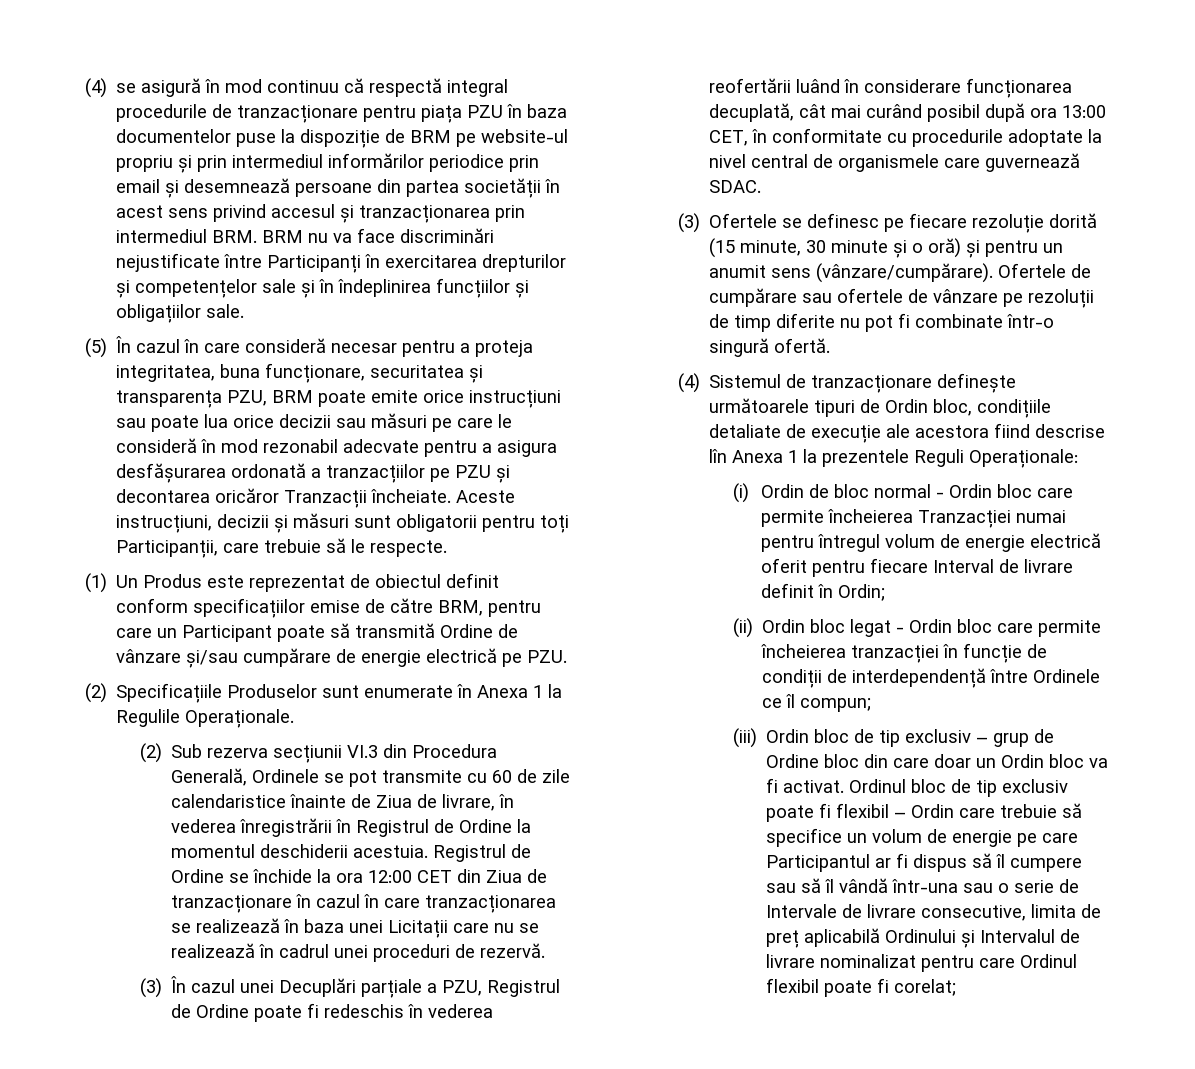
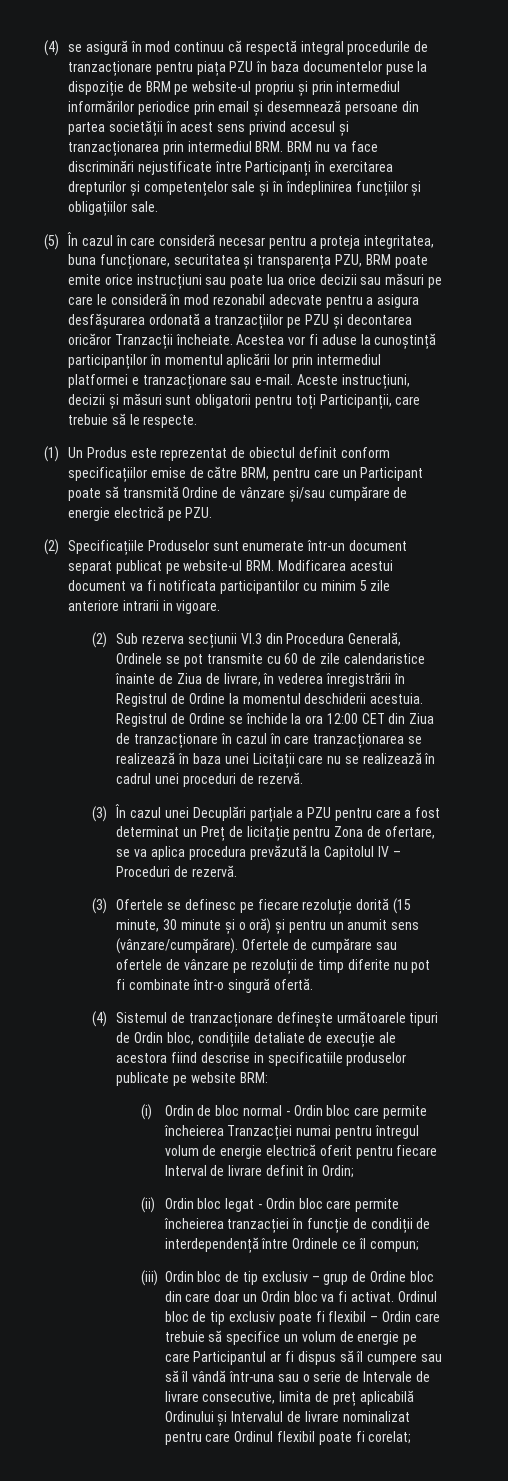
(452, 496) none -> [236,333,437,349] [68,353,381,369] [68,374,294,389] Acestea vor fi aduse la cunoștință participanților în momentul aplicării lor prin intermediul platformei e tranzacționare sau e-mail.
[457,684,563,698] [116,709,295,728] în Anexa 1 la Regulile Operaționale. -> [307,540,408,551] [68,560,393,574] [68,580,391,594] [68,600,221,614] într-un document separat publicat pe website-ul BRM. Modificarea acestui document va fi notificata participantilor cu minim 5 zile anteriore intrarii in vigoare.
[442,979,561,997] [171,1003,494,1022] [709,78,1073,98] [709,103,1107,122] [709,128,1103,147] [709,153,1081,172] [709,180,762,193] PZU, Registrul de Ordine poate fi redeschis în vederea reofertării luând în considerare funcționarea decuplată, cât mai curând posibil după ora 13:00 CET, în conformitate cu procedurile adoptate la nivel central de organismele care guvernează SDAC. -> [307,807,441,821] [116,826,435,841] [116,845,401,860] [116,865,237,877] PZU pentru care a fost determinat un Preț de licitație pentru Zona de ofertare, se va aplica procedura prevăzută la Capitolul IV – Proceduri de rezervă.
[709,449,1079,468] lîn Anexa 1 la prezentele Reguli Operaționale: -> [253,1052,407,1066] [116,1072,268,1086] in specificatiile produselor publicate pe website BRM:

